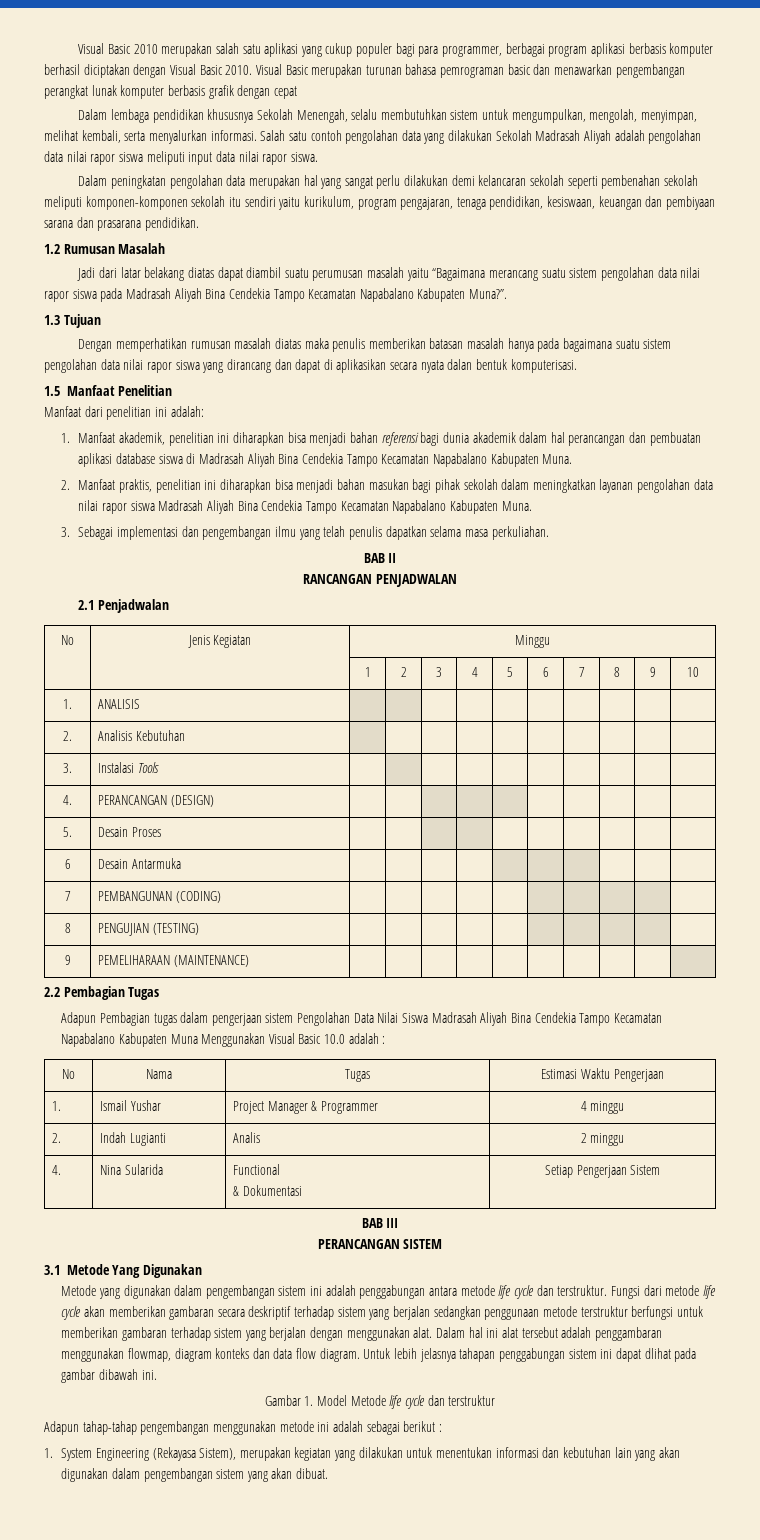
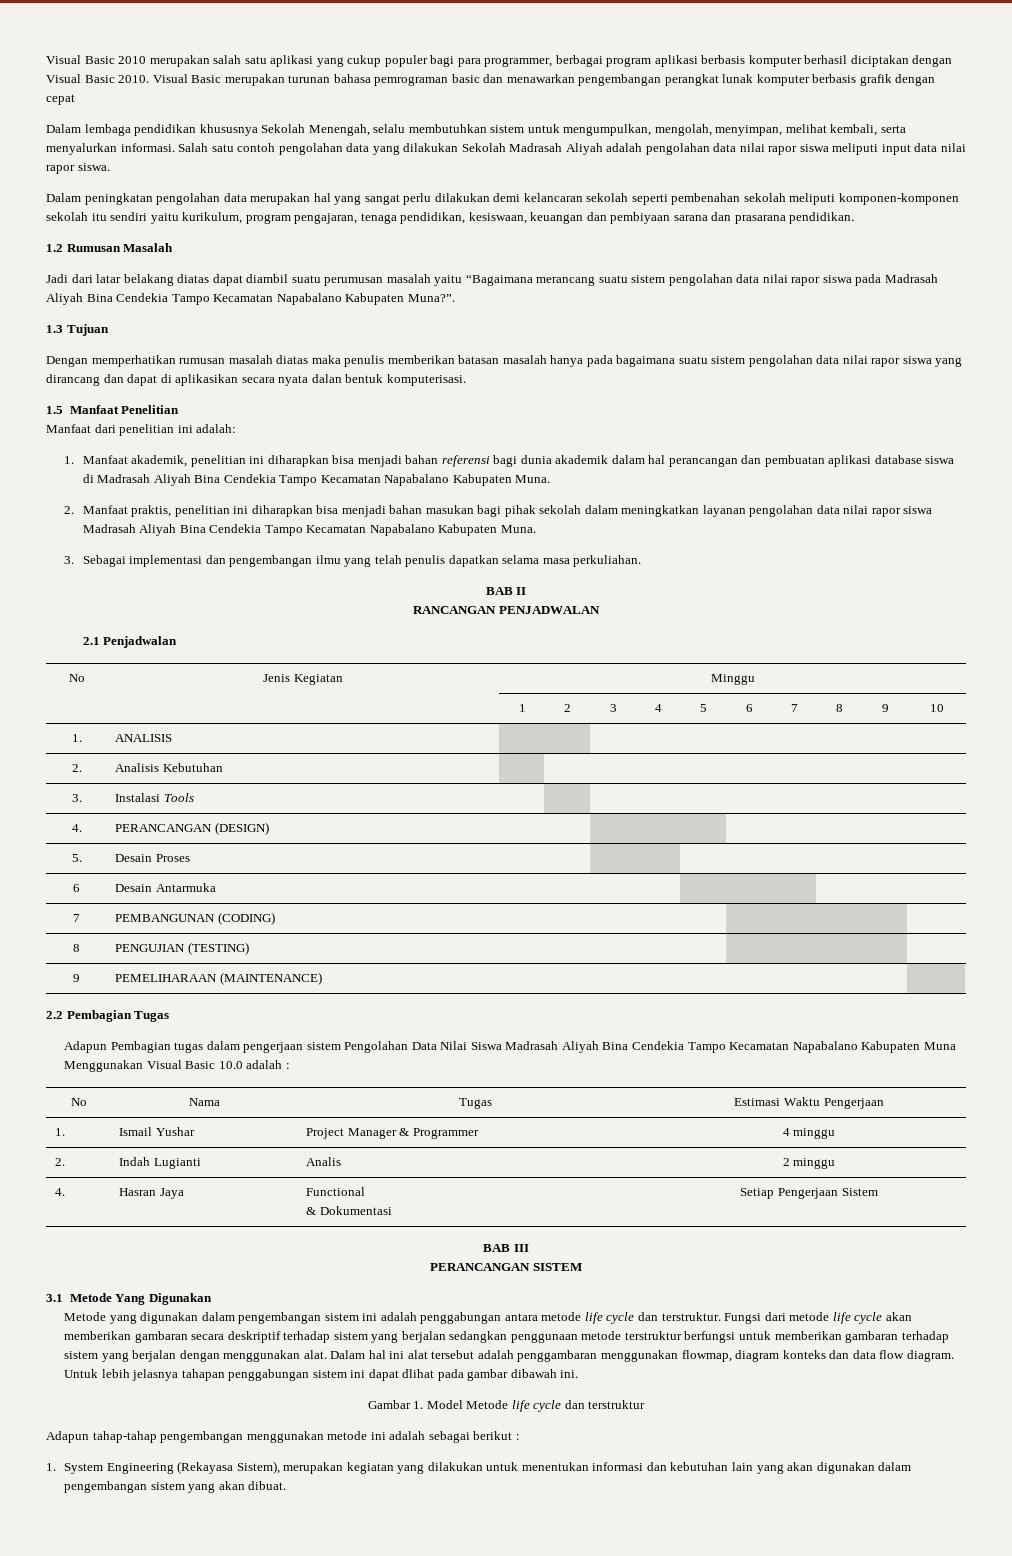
[100,1164,163,1175] Nina Sularida -> [119,1188,184,1199] Hasran Jaya

